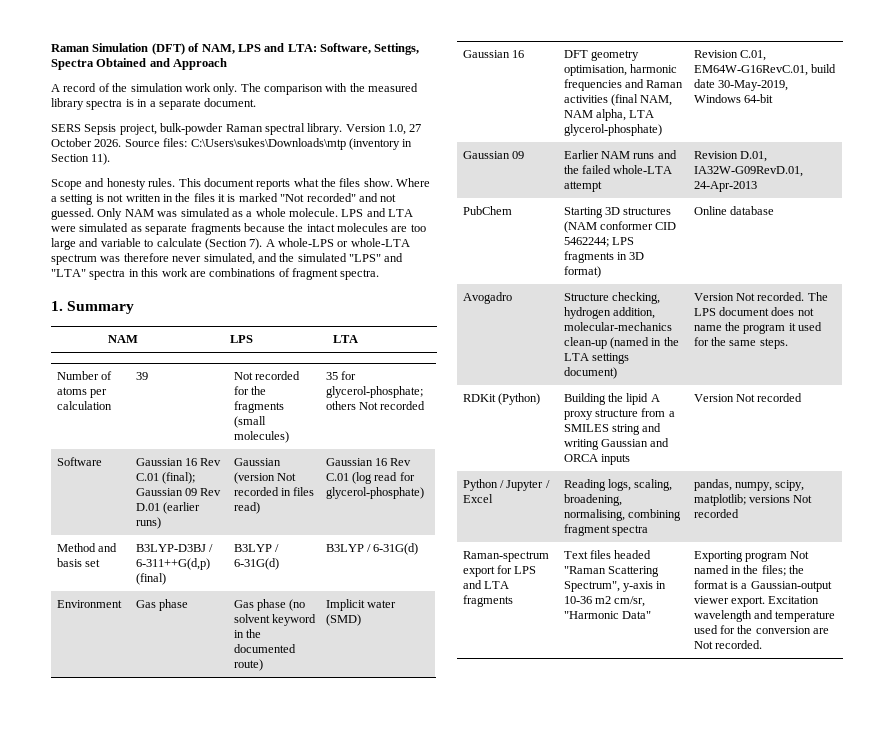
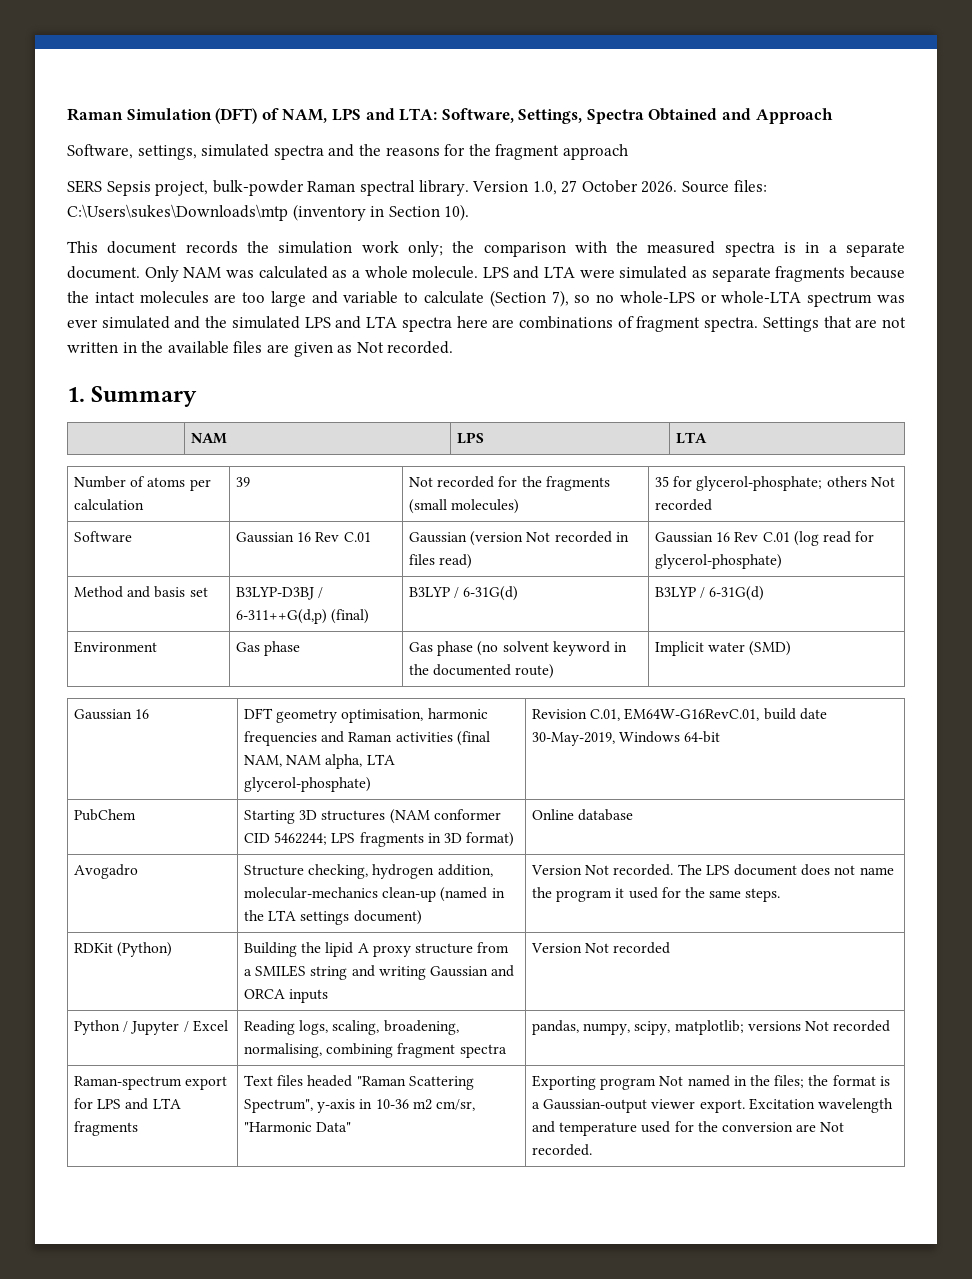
[51,83,419,95] [51,98,257,110] A record of the simulation work only. The comparison with the measured library spectra is in a separate document. -> [67,144,628,160] Software, settings, simulated spectra and the reasons for the fragment approach
[91,153,111,165] [51,178,431,190] [51,193,397,205] [51,208,94,220] 11). // Scope and honesty rules. This document reports what the files show. Where a setting is not written in the files it is marked "Not recorded" and not guessed. -> [444,204,470,221] [67,241,905,257] [67,266,140,279] 10). // This document records the simulation work only; the comparison with the measured spectra is in a separate document.
[180,208,230,217] simulated -> [258,266,328,279] calculated
[249,238,275,250] 7). A -> [551,290,615,307] 7), so no
[123,253,404,265] [51,268,188,280] therefore never simulated, and the simulated "LPS" and "LTA" spectra in this work -> [67,316,488,332] ever simulated and the simulated LPS and LTA spectra here
(380, 274) none -> [762,316,906,332] [67,341,454,357] Settings that are not written in the available files are given as Not recorded.
[162,472,196,484] [135,488,222,496] [135,502,201,514] [135,517,161,529] (final); Gaussian 09 Rev D.01 (earlier runs) -> (371, 537) none
[462,151,525,159] [563,150,677,159] [563,165,673,174] [563,181,602,192] [693,151,768,162] [693,166,803,177] [693,181,757,192] // Gaussian 09 | Earlier NAM runs and the failed whole-LTA attempt | Revision D.01, IA32W-G09RevD.01, 24-Apr-2013 -> (721, 737) none

